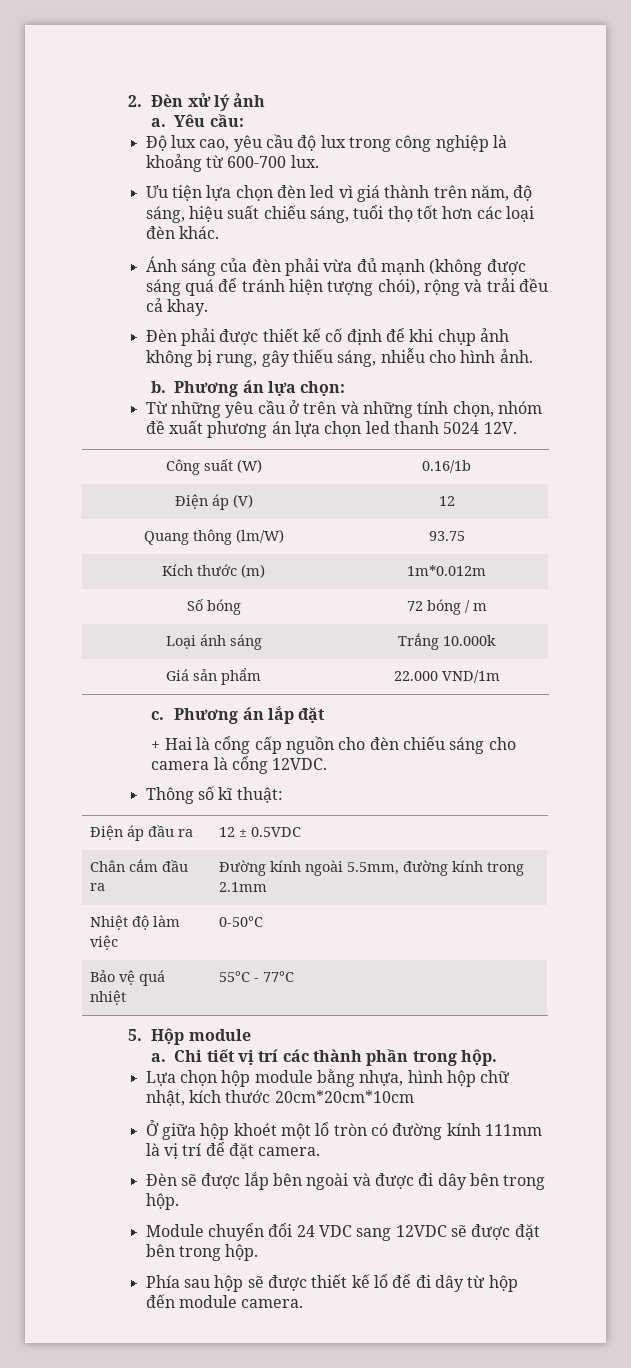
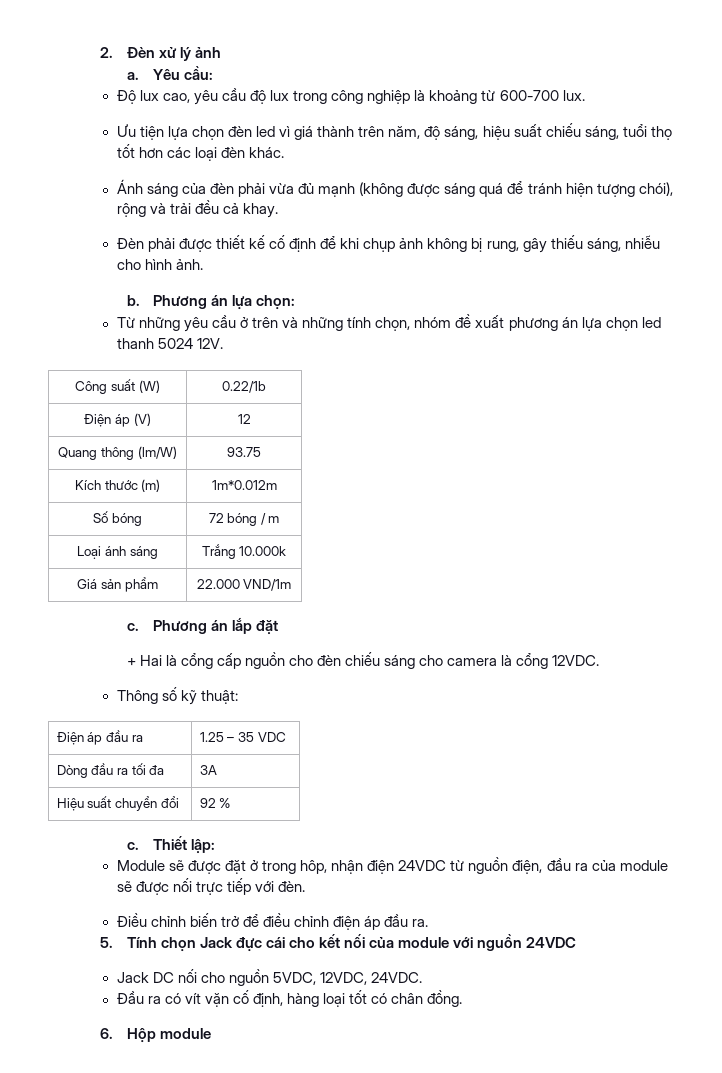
[422,460,471,473] 0.16/1b -> [222,381,266,393] 0.22/1b
[218,787,234,800] kĩ -> [180,690,197,705] kỹ
[218,827,301,837] [89,859,188,872] [89,883,105,891] [218,860,524,876] [218,882,267,892] [89,915,180,930] [89,935,118,950] [218,916,263,927] [89,970,165,986] [89,990,126,1005] [218,971,294,982] [128,1028,251,1045] [151,1049,498,1066] [145,1069,511,1087] [145,1090,414,1106] [145,1120,543,1140] [145,1142,321,1159] [145,1172,546,1190] [145,1193,179,1210] [145,1223,540,1241] [145,1244,259,1261] [145,1274,518,1292] [145,1294,304,1308] 12 ± 0.5VDC // Chân cắm đầu ra | Đường kính ngoài 5.5mm, đường kính trong 2.1mm // Nhiệt độ làm việc | 0-50°C // Bảo vệ quá nhiệt | 55°C - 77°C // 5. Hộp module // a. Chi tiết vị trí các thành phần trong hộp. // Lựa chọn hộp module bằng nhựa, hình hộp chữ nhật, kích thước 20cm*20cm*10cm // Ở giữa hộp khoét một lổ tròn có đường kính 111mm là vị trí để đặt camera. // Đèn sẽ được lắp bên ngoài và được đi dây bên trong hộp. // Module chuyển đổi 24 VDC sang 12VDC sẽ được đặt bên trong hộp. // Phía sau hộp sẽ được thiết kế lổ để đi dây từ hộp đến module camera. -> [199,732,286,742] [56,763,165,778] [199,765,217,775] [56,796,179,811] [199,798,231,808] [126,836,215,854] [116,857,668,874] [116,878,306,895] [116,913,429,930] [100,934,577,952] [116,969,423,986] [116,990,463,1007] [100,1028,211,1043] 1.25 – 35 VDC // Dòng đầu ra tối đa | 3A // Hiệu suất chuyển đổi | 92 % // c. Thiết lập: // Module sẽ được đặt ở trong hôp, nhận điện 24VDC từ nguồn điện, đầu ra của module sẽ được nối trực tiếp với đèn. // Điều chỉnh biến trở để điều chỉnh điện áp đầu ra. // 5. Tính chọn Jack đực cái cho kết nối của module với nguồn 24VDC // Jack DC nối cho nguồn 5VDC, 12VDC, 24VDC. // Đầu ra có vít vặn cố định, hàng loại tốt có chân đồng. // 6. Hộp module

